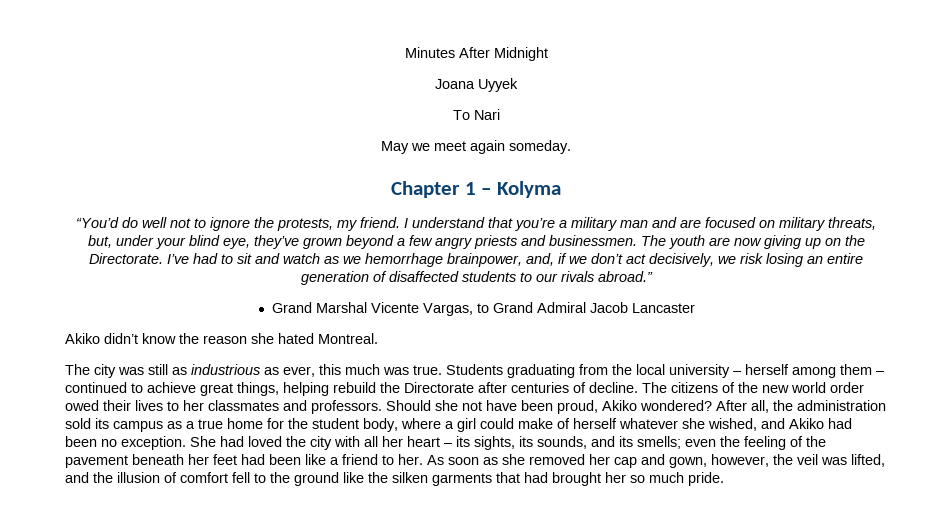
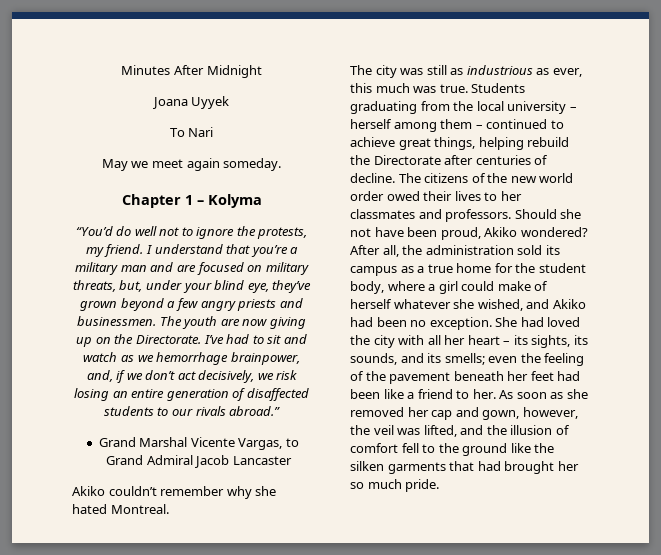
[104,333,247,344] didn’t know the reason -> [108,486,252,499] couldn’t remember why

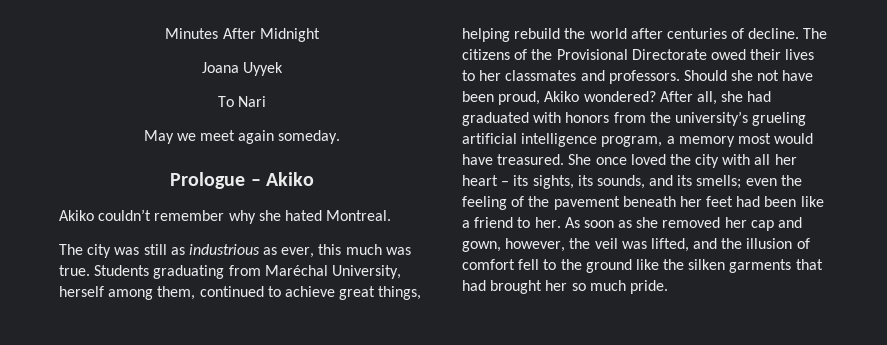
[121,194,262,208] [75,226,308,239] [85,244,299,257] [75,262,309,275] [72,280,312,293] [80,298,303,311] [77,316,306,329] [76,334,307,347] [83,352,300,365] [86,370,298,383] [74,388,309,401] [103,406,281,416] [98,437,299,450] [106,455,292,468] Chapter 1 – Kolyma // “You’d do well not to ignore the protests, my friend. I understand that you’re a military man and are focused on military threats, but, under your blind eye, they’ve grown beyond a few angry priests and businessmen. The youth are now giving up on the Directorate. I’ve had to sit and watch as we hemorrhage brainpower, and, if we don’t act decisively, we risk losing an entire generation of disaffected students to our rivals abroad.” // Grand Marshal Vicente Vargas, to Grand Admiral Jacob Lancaster -> [170,172,314,189] Prologue – Akiko
[453,101,577,114] [350,119,483,132] the local university – herself among them – -> [264,265,401,279] [59,286,196,300] Maréchal University, herself among them,
[373,155,441,165] Directorate -> [589,28,627,39] world
[510,173,574,183] [350,191,384,201] new world order -> [556,49,707,60] Provisional Directorate
[402,245,560,255] [350,263,586,276] [350,281,549,294] [350,299,586,311] [350,317,544,330] the administration sold its campus as a true home for the student body, where a girl could make of herself whatever she wished, and Akiko had been no exception. She had -> [721,91,772,102] [462,111,807,126] [462,133,814,147] [462,154,627,165] she had graduated with honors from the university’s grueling artificial intelligence program, a memory most would have treasured. She once

